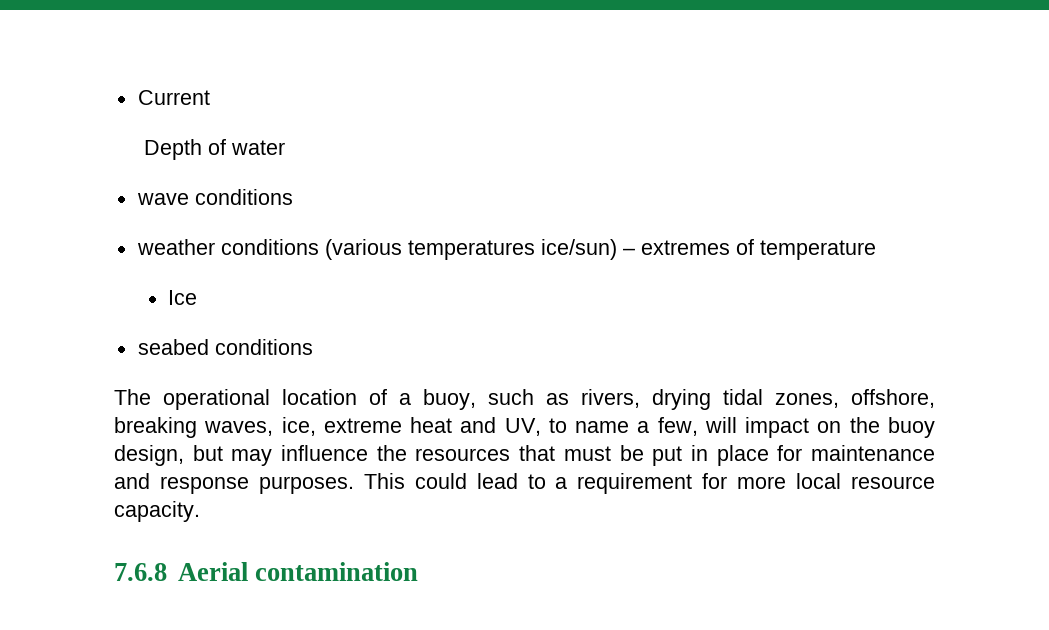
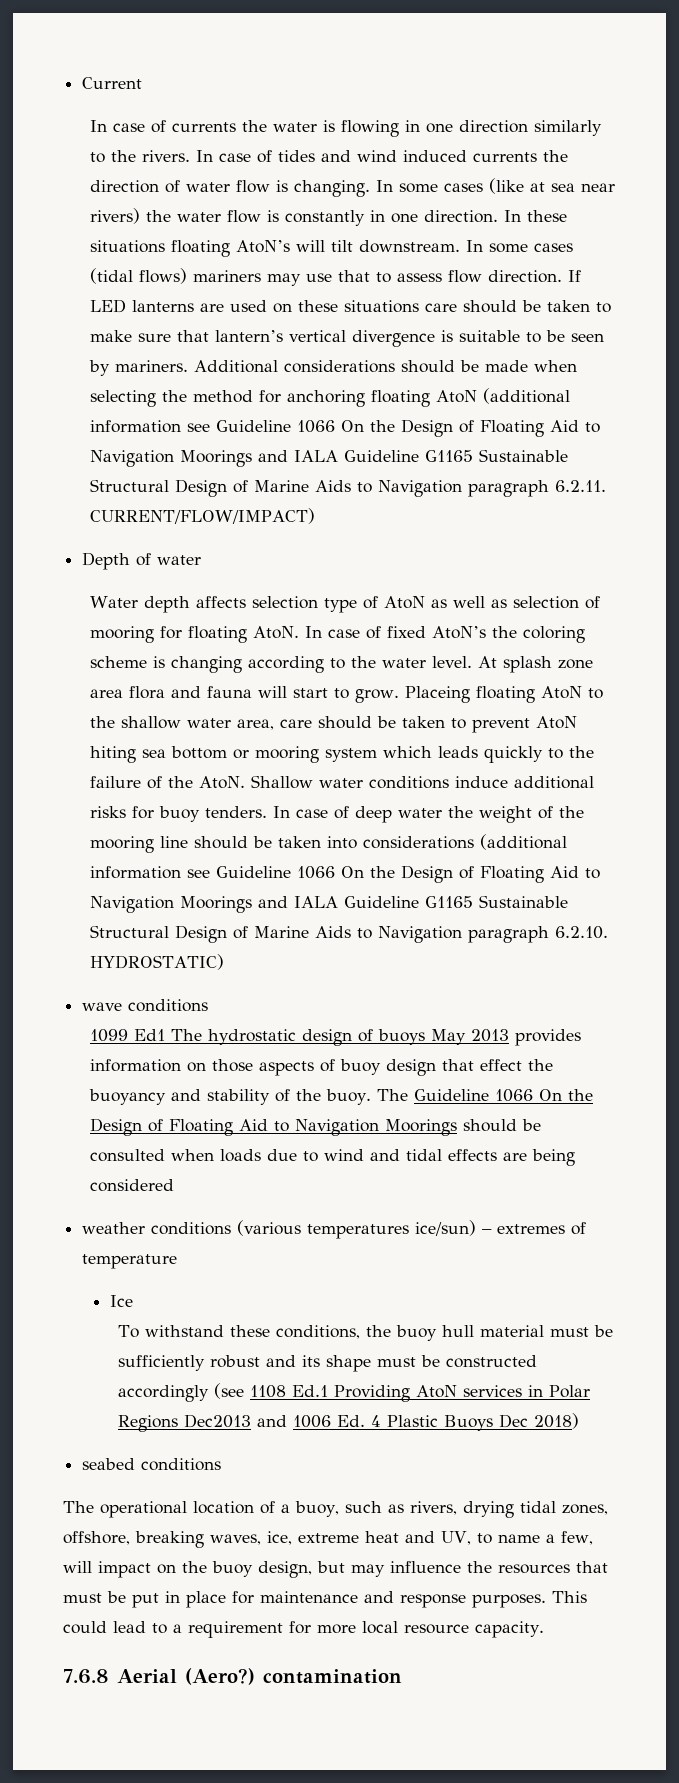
[144,139,286,160] [136,189,293,205] Depth of water // wave conditions -> [90,120,603,137] [90,150,569,163] [90,178,616,197] [90,208,568,226] [90,240,574,257] [90,268,582,286] [90,299,612,313] [90,330,605,347] [89,360,578,376] [90,388,571,407] [90,419,601,437] [90,449,569,467] [90,479,607,497] [90,508,316,524] [82,552,202,570] [90,596,601,613] [90,626,586,643] [90,656,594,673] [90,686,604,703] [90,716,578,733] [90,746,595,763] [90,775,595,789] [90,806,585,823] [90,834,568,853] [90,865,601,883] [90,895,569,913] [90,925,609,943] [90,954,225,970] [82,999,209,1012] [90,1029,582,1046] [90,1059,554,1076] [89,1089,594,1105] [90,1118,542,1136] [90,1149,576,1166] [90,1179,175,1192] In case of currents the water is flowing in one direction similarly to the rivers. In case of tides and wind induced currents the direction of water flow is changing. In some cases (like at sea near rivers) the water flow is constantly in one direction. In these situations floating AtoN’s will tilt downstream. In some cases (tidal flows) mariners may use that to assess flow direction. If LED lanterns are used on these situations care should be taken to make sure that lantern’s vertical divergence is suitable to be seen by mariners. Additional considerations should be made when selecting the method for anchoring floating AtoN (additional information see Guideline 1066 On the Design of Floating Aid to Navigation Moorings and IALA Guideline G1165 Sustainable Structural Design of Marine Aids to Navigation paragraph 6.2.11. CURRENT/FLOW/IMPACT) // Depth of water // Water depth affects selection type of AtoN as well as selection of mooring for floating AtoN. In case of fixed AtoN’s the coloring scheme is changing according to the water level. At splash zone area flora and fauna will start to grow. Placeing floating AtoN to the shallow water area, care should be taken to prevent AtoN hiting sea bottom or mooring system which leads quickly to the failure of the AtoN. Shallow water conditions induce additional risks for buoy tenders. In case of deep water the weight of the mooring line should be taken into considerations (additional information see Guideline 1066 On the Design of Floating Aid to Navigation Moorings and IALA Guideline G1165 Sustainable Structural Design of Marine Aids to Navigation paragraph 6.2.10. HYDROSTATIC) // wave conditions // 1099 Ed1 The hydrostatic design of buoys May 2013 provides information on those aspects of buoy design that effect the buoyancy and stability of the buoy. The Guideline 1066 On the Design of Floating Aid to Navigation Moorings should be consulted when loads due to wind and tidal effects are being considered
(198, 297) none -> [117,1325,613,1341] [117,1355,537,1372] [117,1383,590,1402] [117,1413,579,1432] // To withstand these conditions, the buoy hull material must be sufficiently robust and its shape must be constructed accordingly (see 1108 Ed.1 Providing AtoN services in Polar Regions Dec2013 and 1006 Ed. 4 Plastic Buoys Dec 2018)
(248, 571) none -> [184,1668,255,1685] (Aero?)

